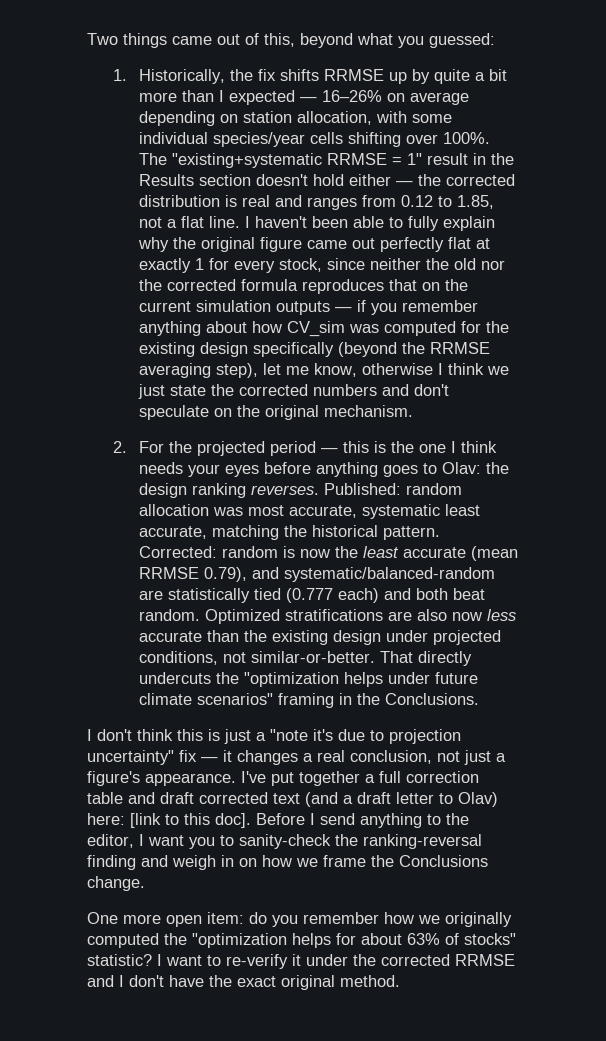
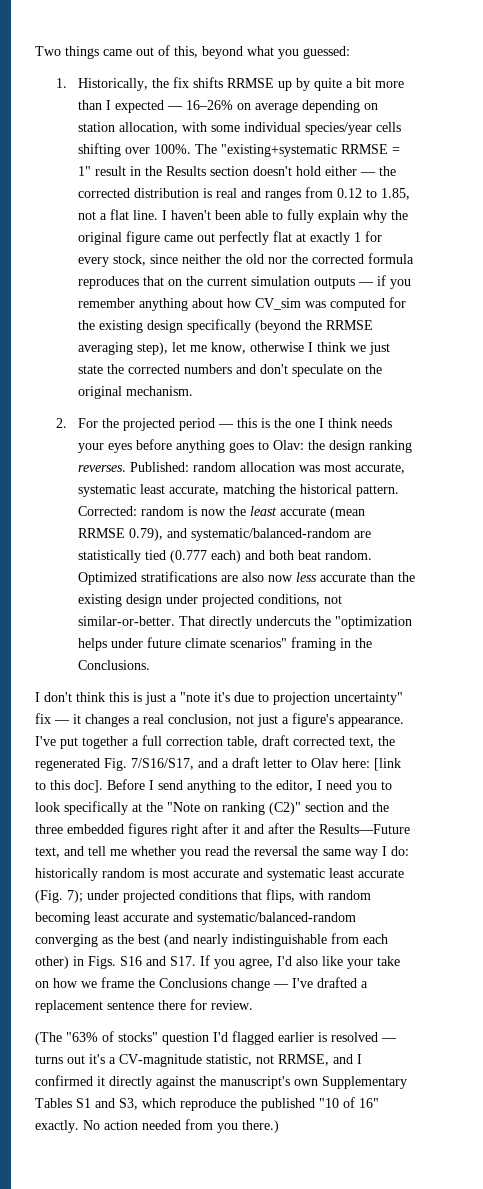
[87,792,338,807] table and draft corrected text (and -> [227,735,395,748] [35,758,218,771] table, draft corrected text, the regenerated Fig. 7/S16/S17, and
[458,792,498,807] Olav) -> [311,758,338,768] Olav
[148,835,184,846] want -> [326,780,352,790] need
[239,834,482,849] [87,855,234,870] sanity-check the ranking-reversal finding and weigh in -> [35,801,389,815] [35,823,410,837] [35,846,409,859] [35,868,404,881] [35,889,371,903] [35,912,356,925] [35,933,388,947] [35,955,400,969] look specifically at the "Note on ranking (C2)" section and the three embedded figures right after it and after the Results—Future text, and tell me whether you read the reversal the same way I do: historically random is most accurate and systematic least accurate (Fig. 7); under projected conditions that flips, with random becoming least accurate and systematic/balanced-random converging as the best (and nearly indistinguishable from each other) in Figs. S16 and S17. If you agree, I'd also like your take
[87,876,145,891] [87,912,512,927] [87,933,516,948] [87,954,515,969] [87,975,400,990] change. // One more open item: do you remember how we originally computed the "optimization helps for about 63% of stocks" statistic? I want to re-verify it under the corrected RRMSE and I don't have the exact original method. -> [231,977,368,991] [35,999,253,1013] [35,1031,397,1045] [35,1054,362,1067] [35,1075,407,1089] [35,1097,379,1111] [35,1119,279,1133] change — I've drafted a replacement sentence there for review. // (The "63% of stocks" question I'd flagged earlier is resolved — turns out it's a CV-magnitude statistic, not RRMSE, and I confirmed it directly against the manuscript's own Supplementary Tables S1 and S3, which reproduce the published "10 of 16" exactly. No action needed from you there.)

